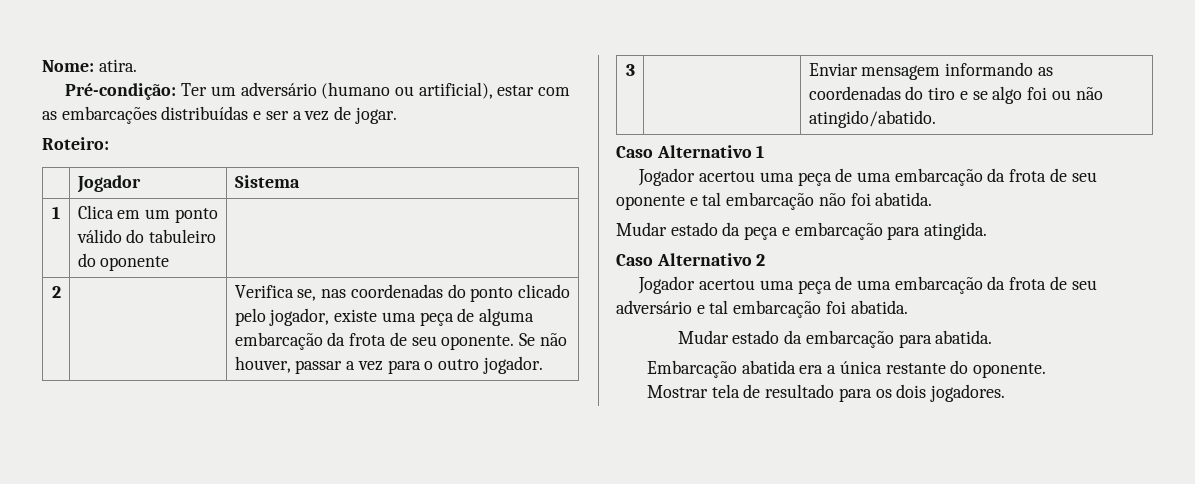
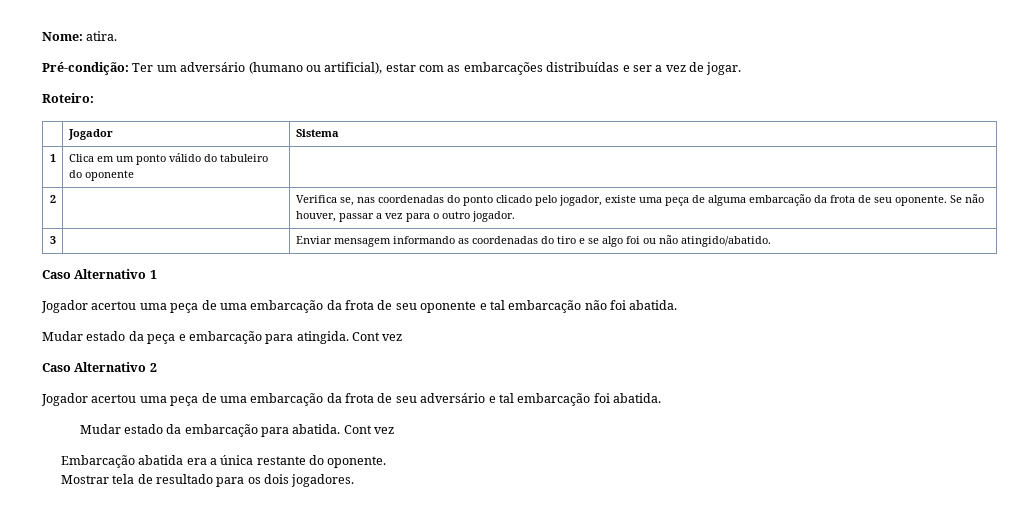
(988, 231) none -> [352,332,403,341] Cont vez
(993, 337) none -> [343,425,395,434] Cont vez

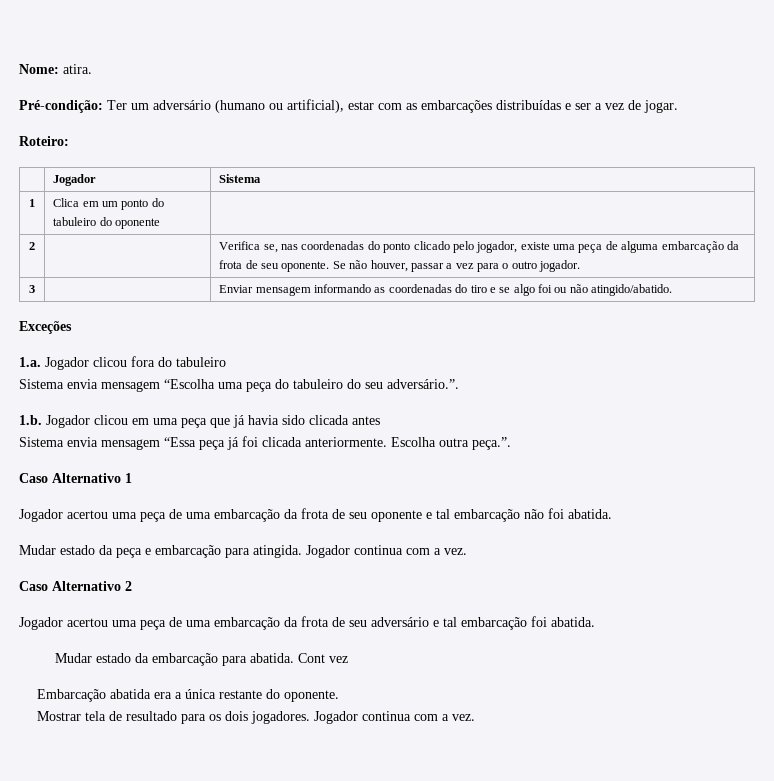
[168,153,201,162] válido -> (149, 204) none
(771, 241) none -> [19,321,72,334] [19,356,226,370] [19,379,459,392] [19,415,380,428] [19,436,511,450] // Exceções // 1.a. Jogador clicou fora do tabuleiro // Sistema envia mensagem “Escolha uma peça do tabuleiro do seu adversário.”. // 1.b. Jogador clicou em uma peça que já havia sido clicada antes // Sistema envia mensagem “Essa peça já foi clicada anteriormente. Escolha outra peça.”.
[352,332,403,341] Cont vez -> [306,545,467,558] Jogador continua com a vez.
(355, 480) none -> [313,711,475,724] Jogador continua com a vez.

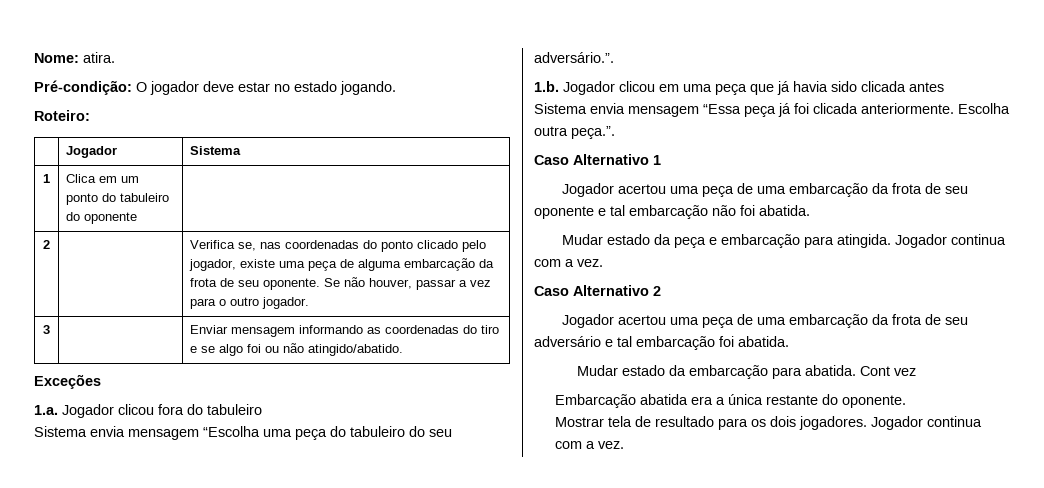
[107,99,678,113] Ter um adversário (humano ou artificial), estar com as embarcações distribuídas e ser a vez de jogar. -> [136,81,396,95] O jogador deve estar no estado jogando.

